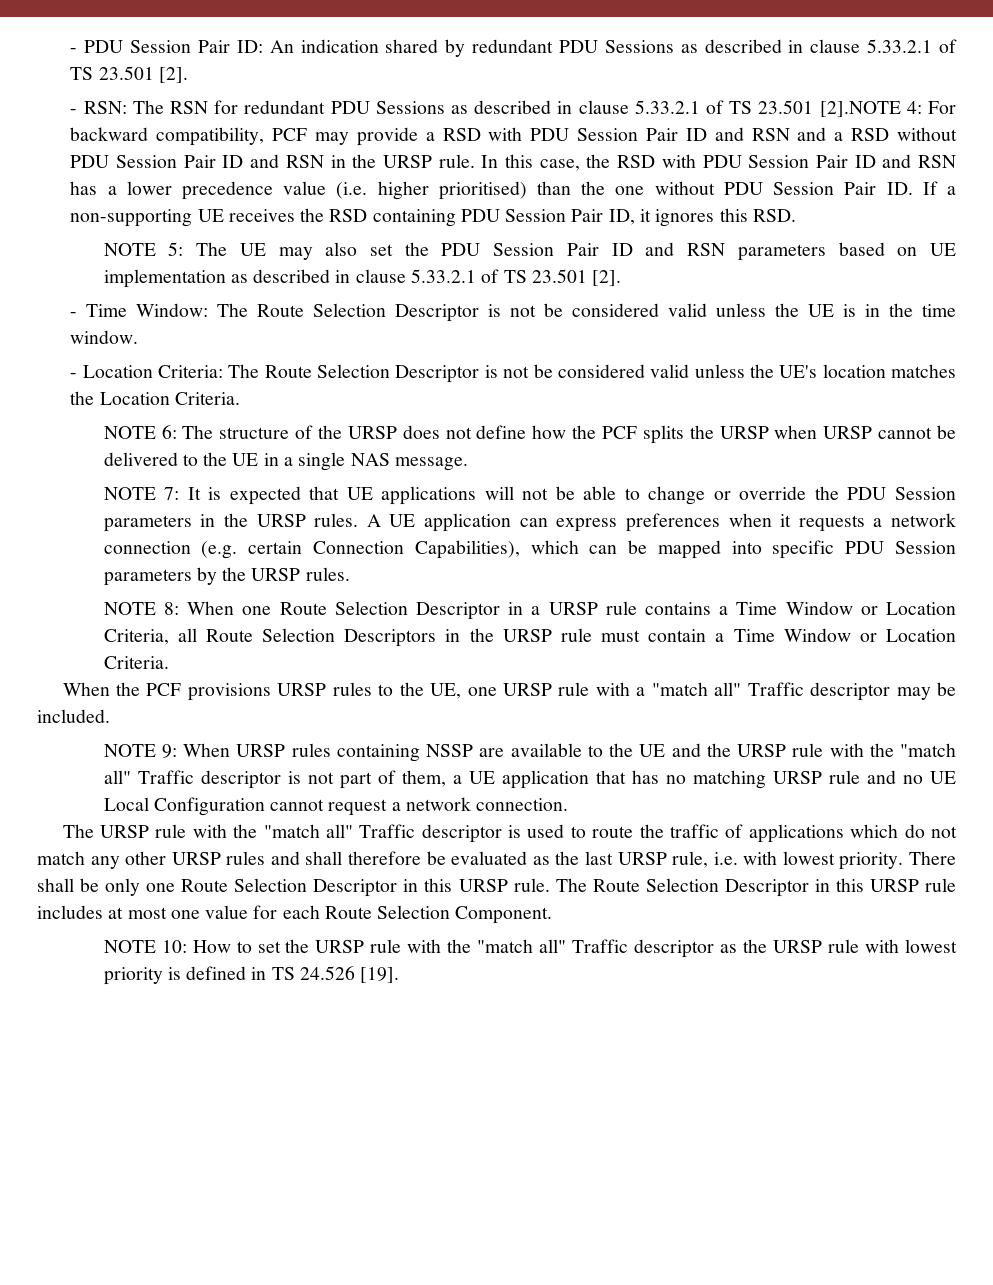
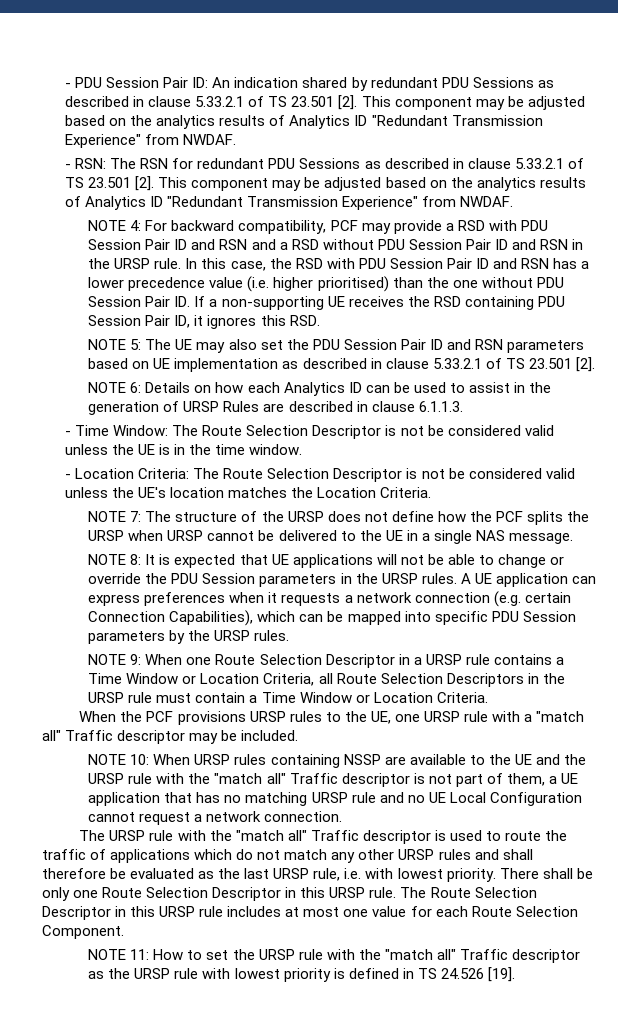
(188, 75) none -> [361,96,585,110] [65,115,543,129] [65,134,237,148] This component may be adjusted based on the analytics results of Analytics ID "Redundant Transmission Experience" from NWDAF.
[819,101,901,117] [2].NOTE -> [135,176,586,191] [65,196,514,210] [88,220,127,231] [2]. This component may be adjusted based on the analytics results of Analytics ID "Redundant Transmission Experience" from NWDAF. // NOTE
(622, 278) none -> [88,382,551,396] [88,401,463,415] // NOTE 6: Details on how each Analytics ID can be used to assist in the generation of URSP Rules are described in clause 6.1.1.3.
[161,425,177,439] 6: -> [130,511,142,522] 7:
[164,487,180,500] 7: -> [130,554,142,565] 8:
[163,602,179,615] 8: -> [130,654,142,665] 9:
[161,744,177,758] 9: -> [130,754,150,765] 10:
[161,940,187,953] 10: -> [130,949,150,960] 11:

